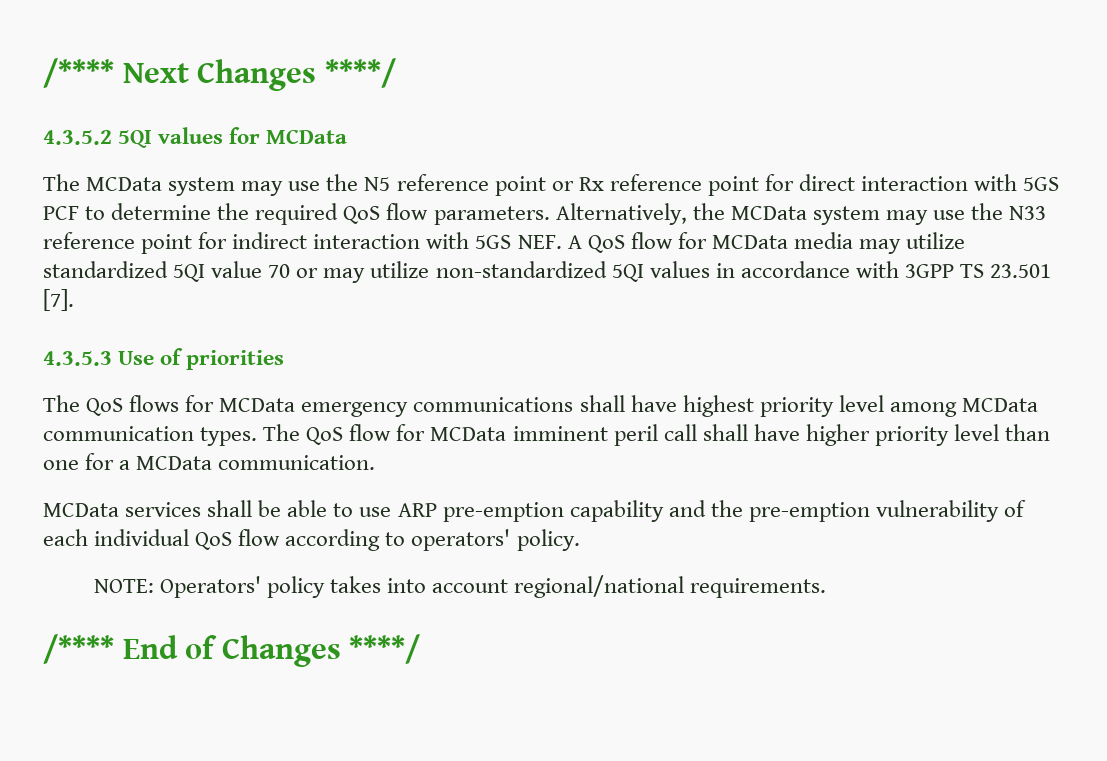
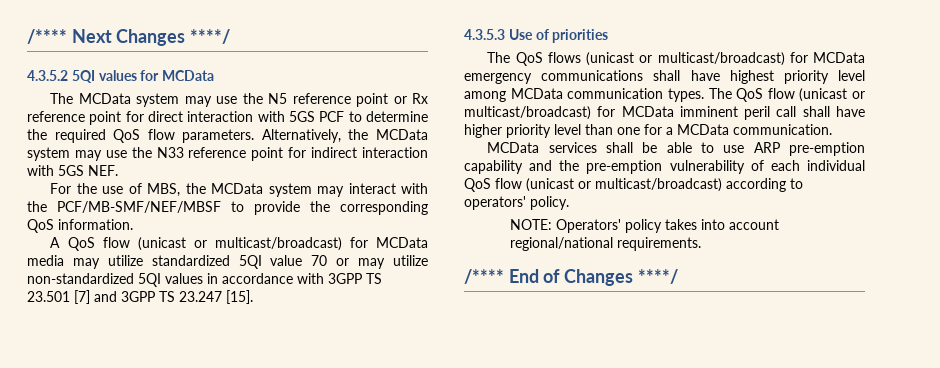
[567,232,673,253] A QoS flow -> [50,183,428,197] [27,201,428,215] [27,219,133,233] [50,237,342,251] // For the use of MBS, the MCData system may interact with the PCF/MB-SMF/NEF/MBSF to provide the corresponding QoS information. // A QoS flow (unicast or multicast/broadcast)
[43,289,74,311] [7]. -> [74,290,253,304] [7] and 3GPP TS 23.247 [15].
(180, 403) none -> [586,52,785,66] (unicast or multicast/broadcast)
(392, 432) none -> [799,88,865,102] [464,106,591,120] (unicast or multicast/broadcast)
(281, 537) none -> [526,178,722,192] (unicast or multicast/broadcast)

